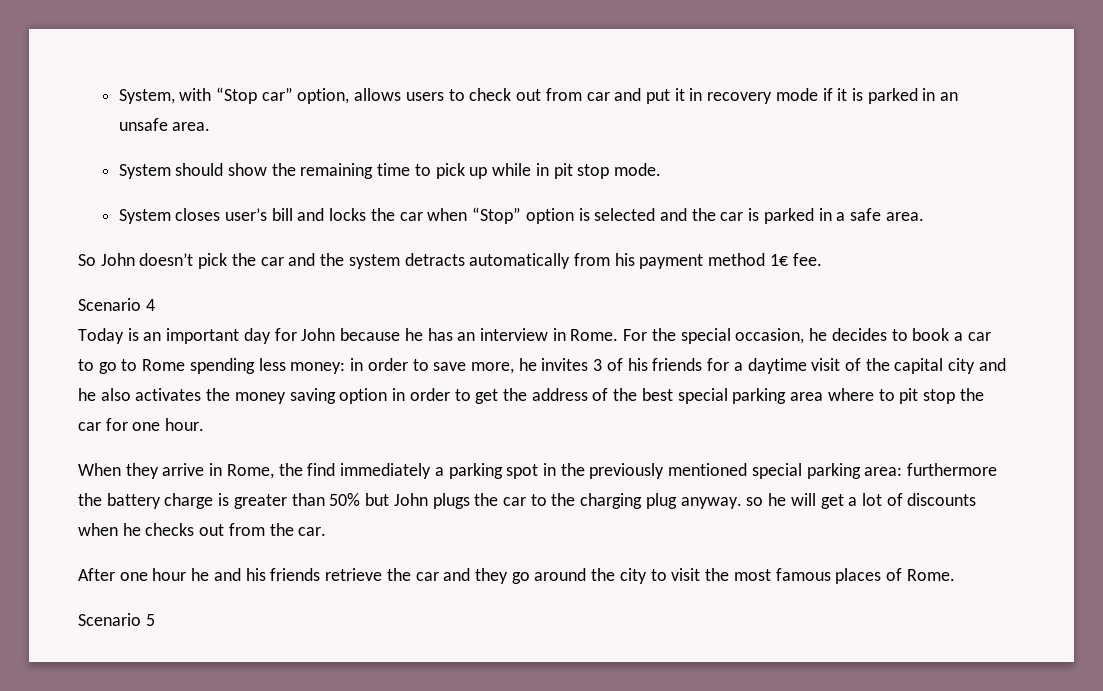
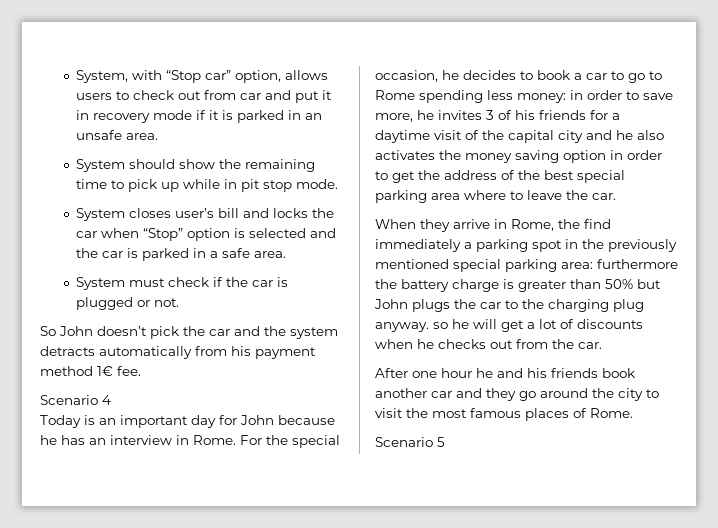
(924, 216) none -> [76,277,289,290] [76,297,180,310] // System must check if the car is plugged or not.
[899,388,984,404] [78,418,205,431] pit stop the car for one hour. -> [527,190,616,200] leave the car.
[325,568,411,581] retrieve the -> [602,368,635,378] [375,388,427,398] book another

